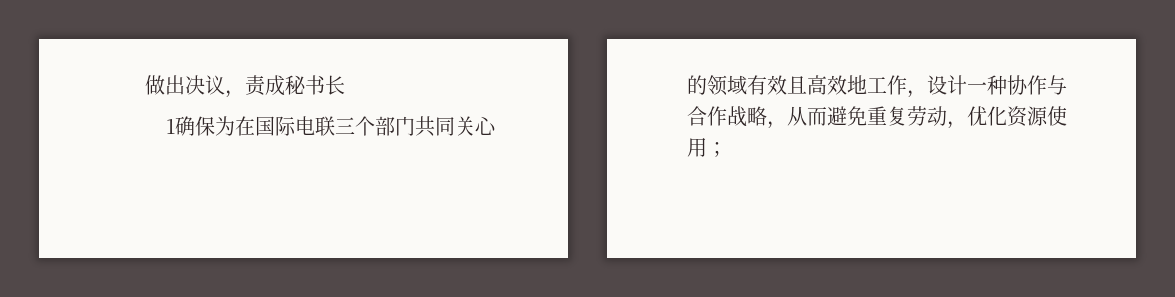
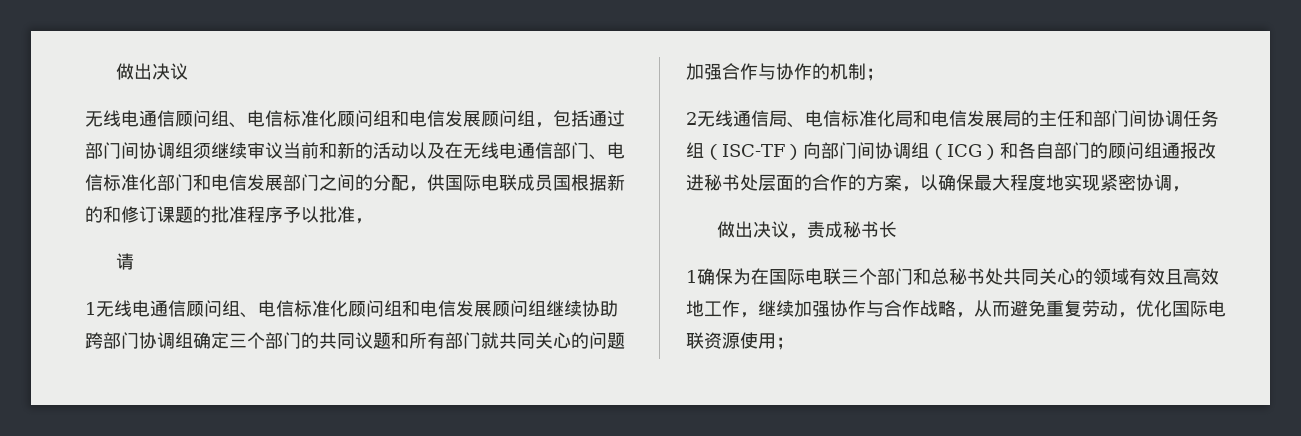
[144,75,225,95] 做出决议 -> [115,63,188,80] [85,110,625,128] [85,142,625,160] [85,174,625,192] [85,206,373,224] [115,253,134,270] [85,300,618,318] [85,332,625,349] [686,63,884,81] [686,110,1219,128] [686,142,1216,160] [686,174,1190,192] [716,221,789,238] 做出决议 // 无线电通信顾问组、电信标准化顾问组和电信发展顾问组，包括通过部门间协调组须继续审议当前和新的活动以及在无线电通信部门、电信标准化部门和电信发展部门之间的分配，供国际电联成员国根据新的和修订课题的批准程序予以批准， // 请 // 1无线电通信顾问组、电信标准化顾问组和电信发展顾问组继续协助跨部门协调组确定三个部门的共同议题和所有部门就共同关心的问题加强合作与协作的机制； // 2无线通信局、电信标准化局和电信发展局的主任和部门间协调任务组（ISC-TF）向部门间协调组（ICG）和各自部门的顾问组通报改进秘书处层面的合作的方案，以确保最大程度地实现紧密协调， // 做出决议
(415, 126) none -> [913,268,1003,285] 和总秘书处
[927,75,1007,95] 设计一种 -> [758,300,830,317] 继续加强
(1007, 116) none -> [1172,300,1226,317] [686,332,704,349] 国际电联

